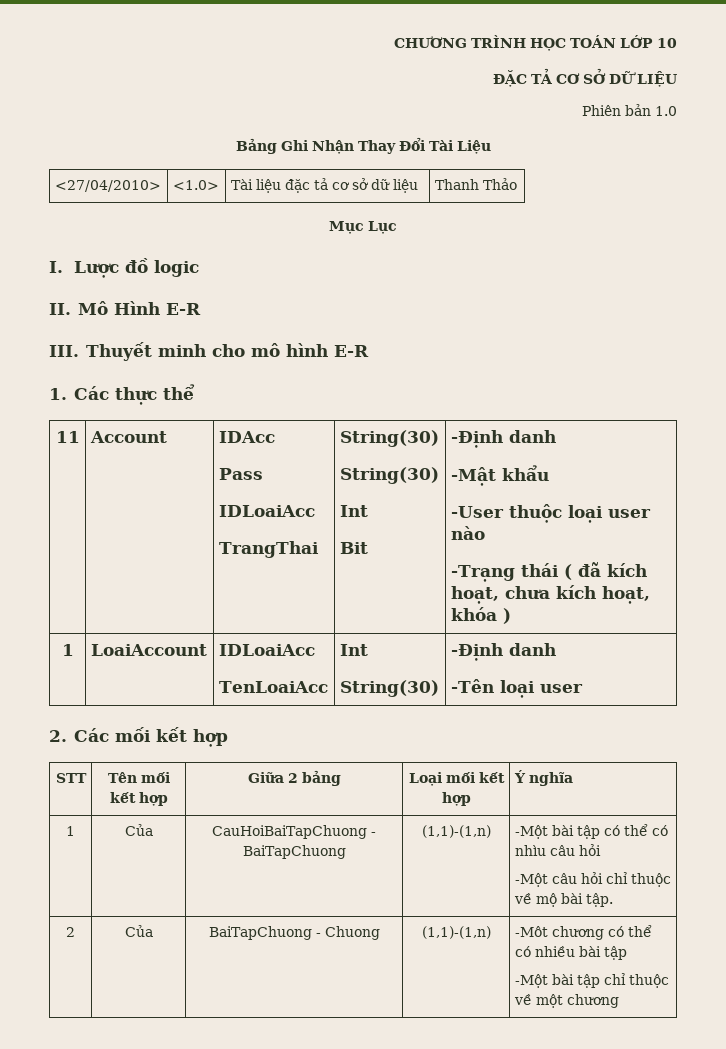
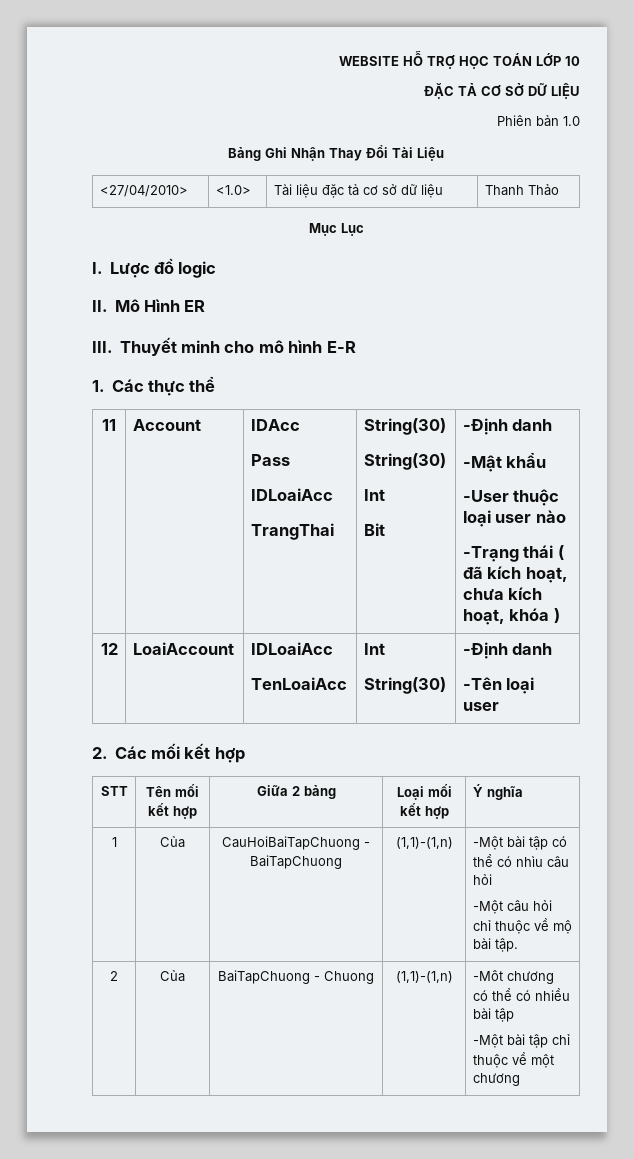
[394,35,526,48] CHƯƠNG TRÌNH -> [339,50,455,69] WEBSITE HỖ TRỢ
[165,303,201,315] E-R -> [184,300,206,312] ER
[61,644,74,656] 1 -> [100,643,118,655] 12

